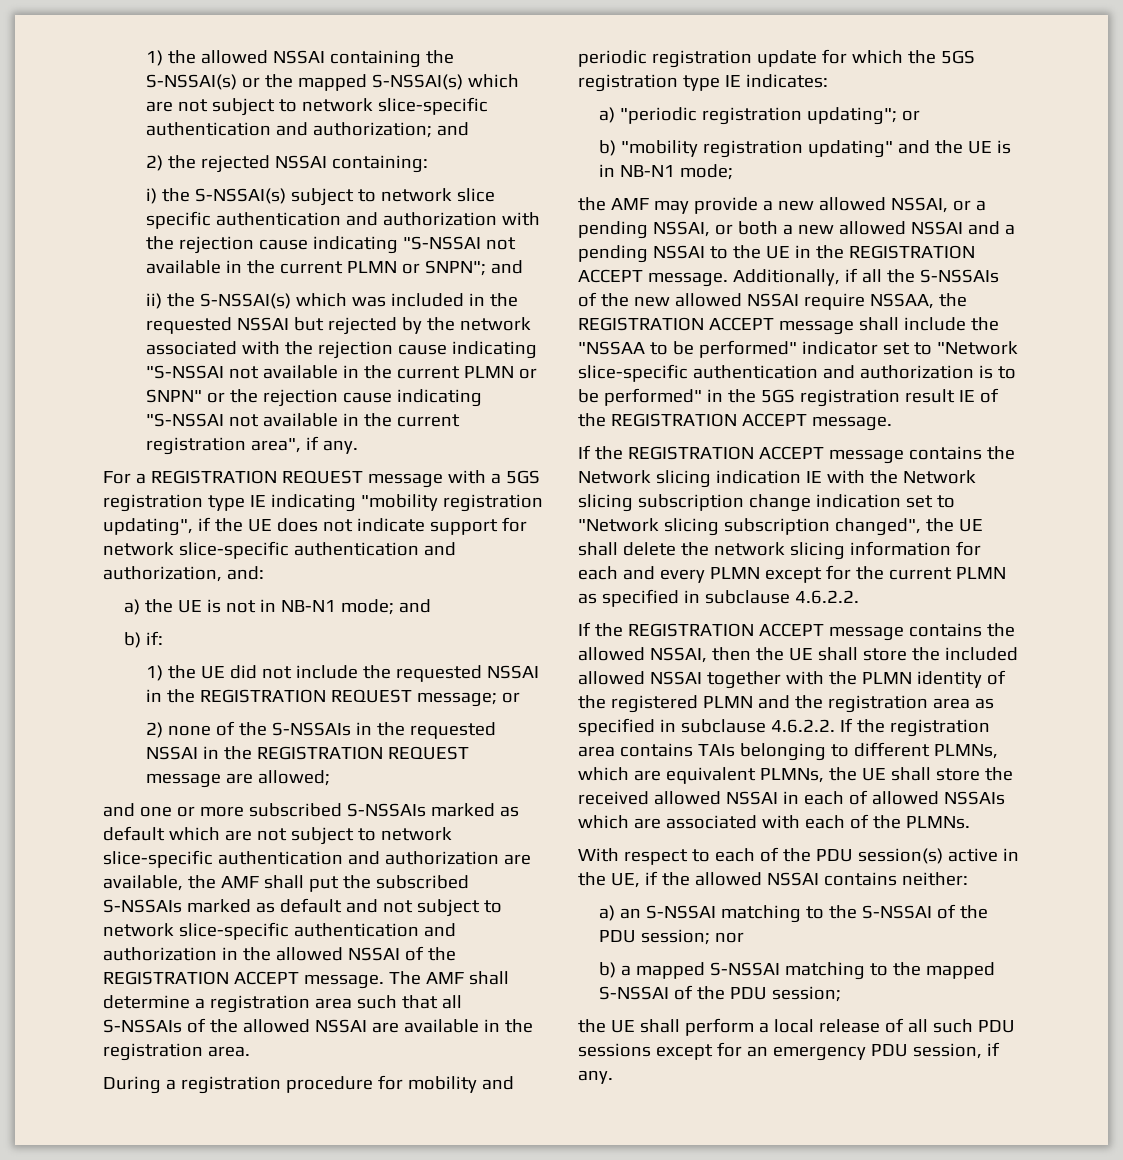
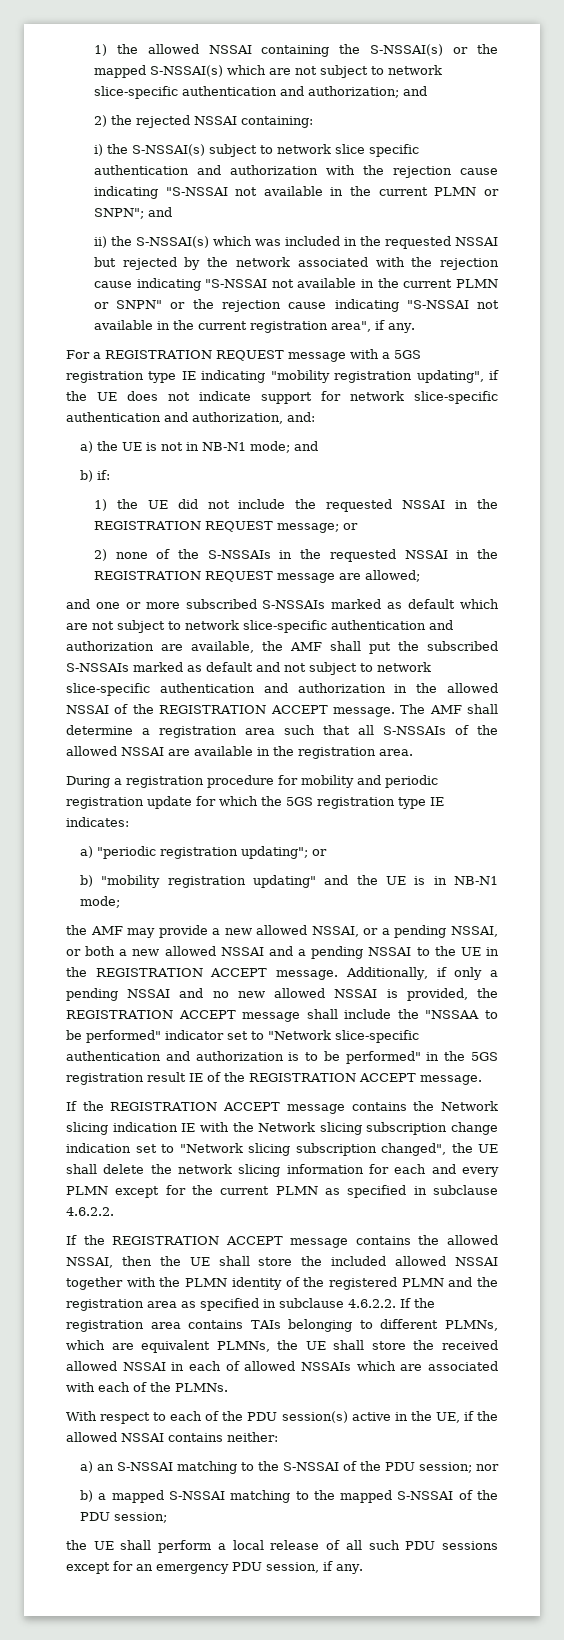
[861,269,999,283] [578,292,934,310] all the S-NSSAIs of the new allowed NSSAI require NSSAA, -> [454,967,498,980] [66,988,468,1001] only a pending NSSAI and no new allowed NSSAI is provided,

